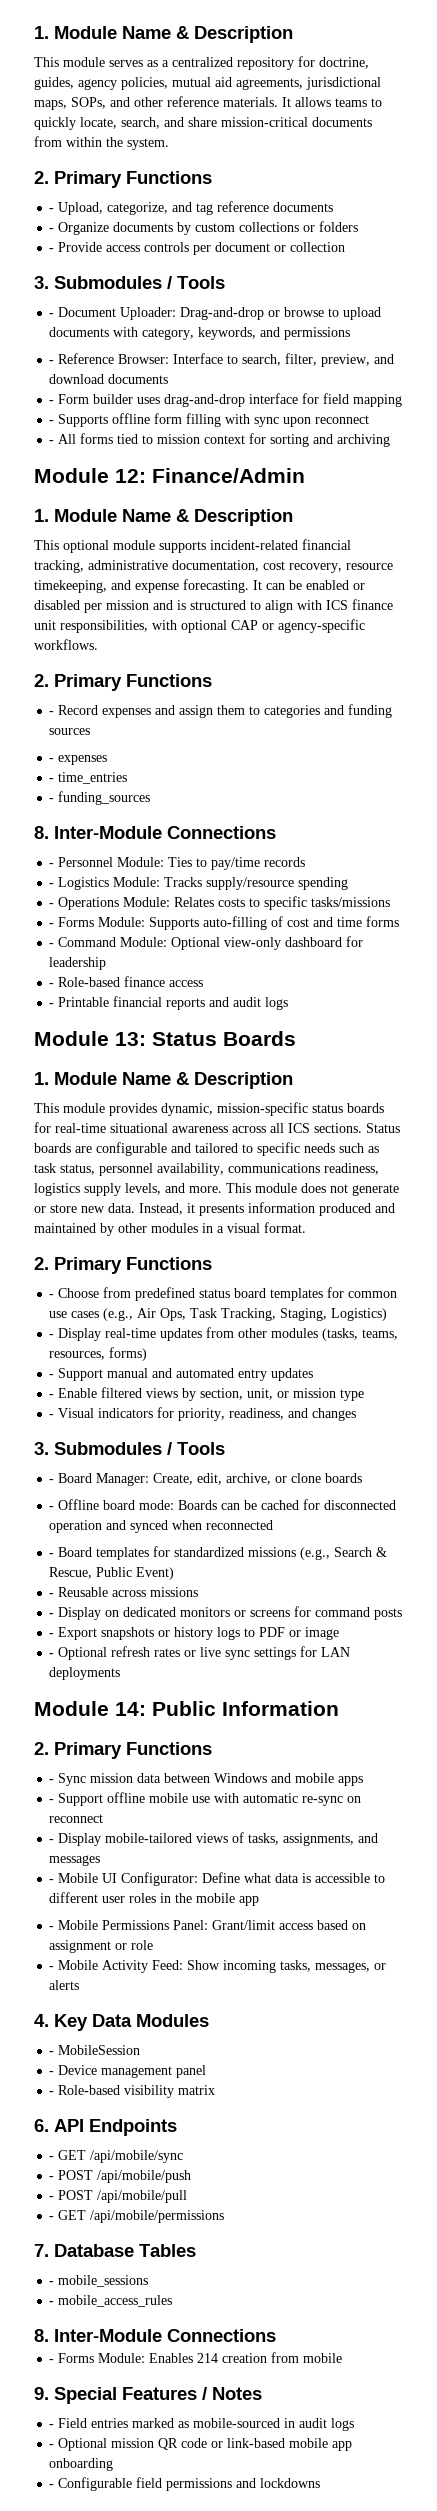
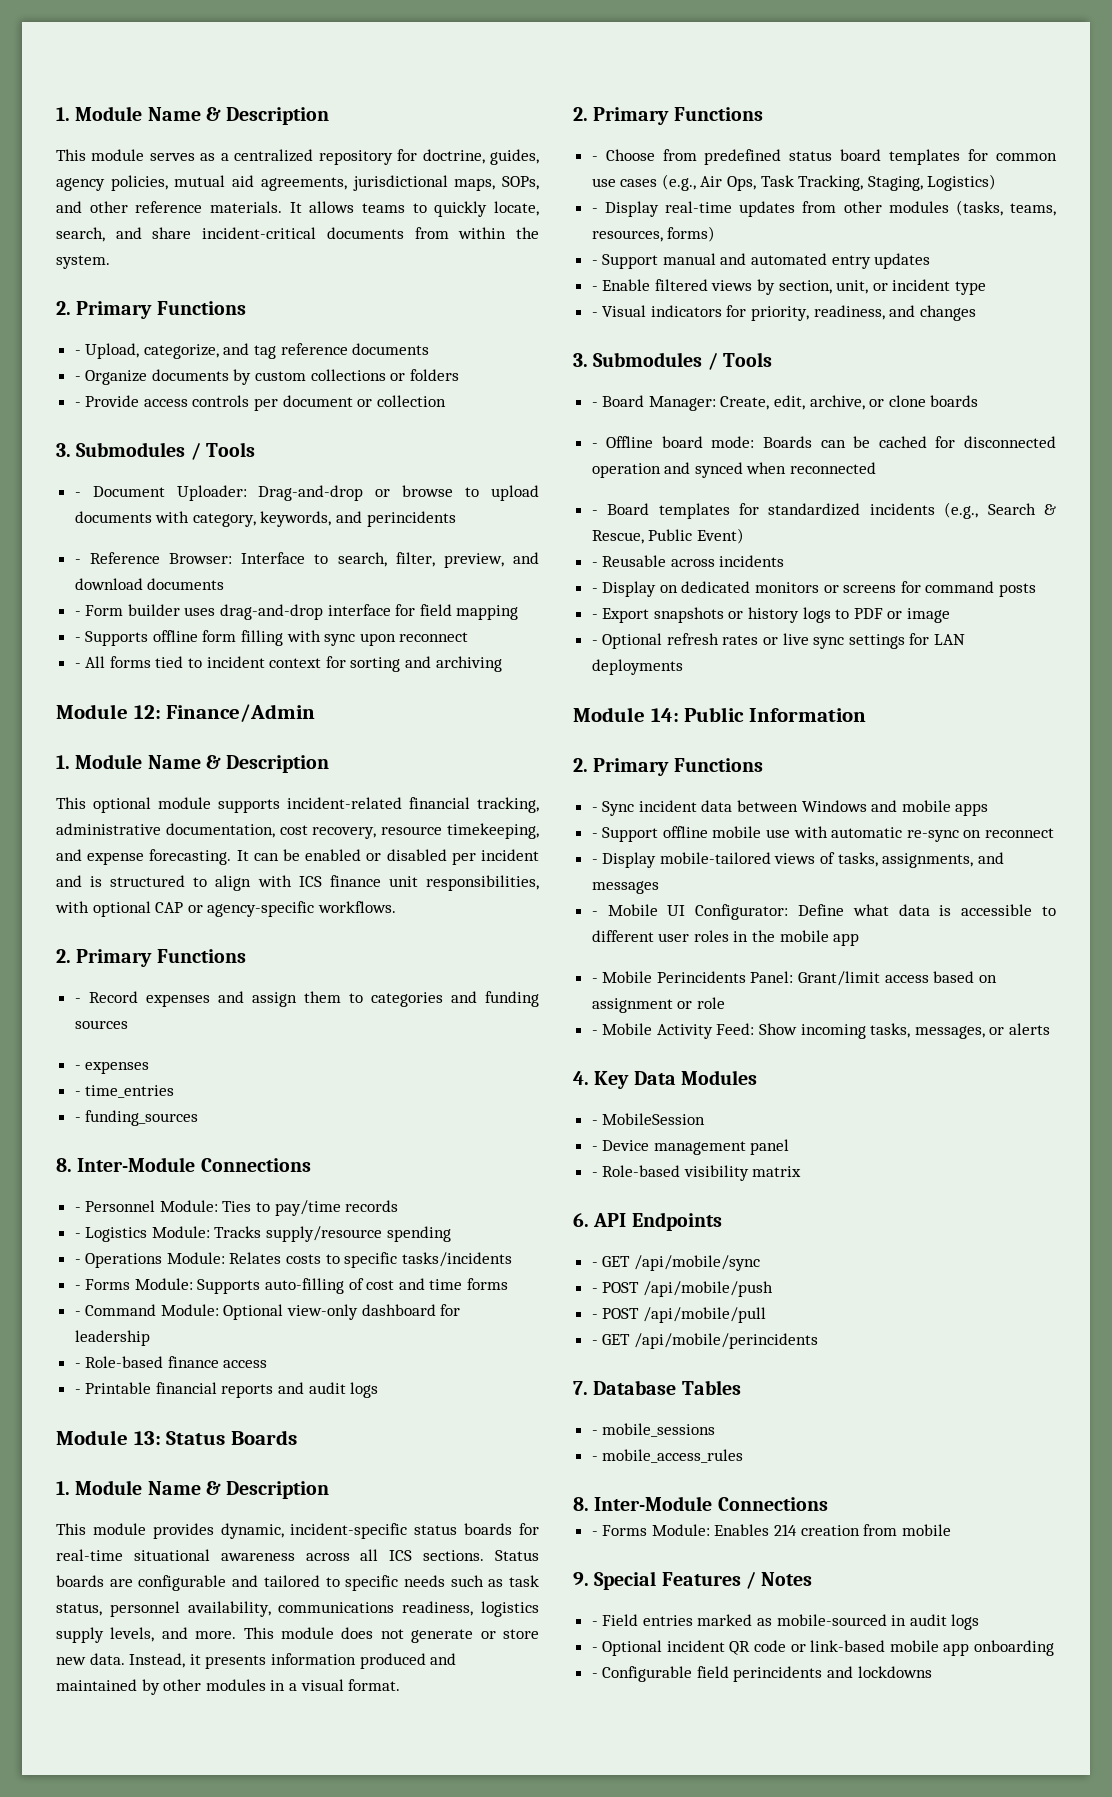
[221,117,308,127] mission-critical -> [202,227,317,239] incident-critical
[284,327,351,340] permissions -> [366,511,456,527] perincidents
[157,434,201,444] mission -> [206,656,265,668] incident
[106,600,149,610] mission -> [480,849,539,861] incident
[311,897,391,907] tasks/missions -> [401,1252,512,1267] tasks/incidents
[217,1102,308,1116] mission-specific -> [290,1523,408,1539] incident-specific
[293,1388,337,1398] mission -> [892,279,951,291] incident
[248,1547,297,1557] missions -> [869,503,935,515] incidents
[150,1587,199,1597] missions -> [719,555,785,567] incidents
[90,1773,134,1783] mission -> [638,800,697,812] incident
[102,1920,170,1930] Permissions -> [656,971,746,983] Perincidents
[90,2210,225,2223] /api/mobile/permissions -> [633,1333,818,1349] /api/mobile/perincidents
[111,2438,155,2448] mission -> [666,1640,725,1652] incident
[166,2478,233,2491] permissions -> [733,1666,823,1682] perincidents

